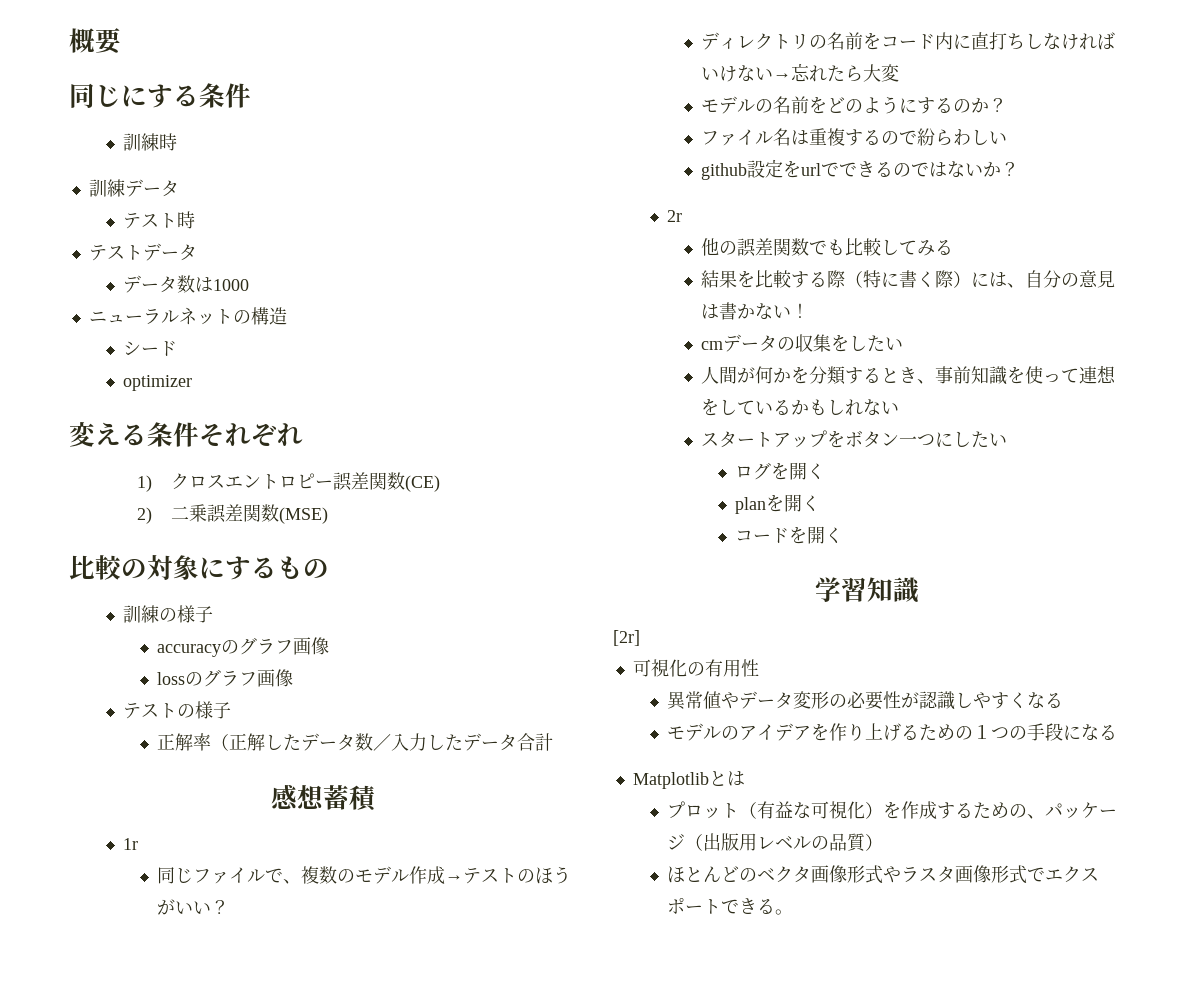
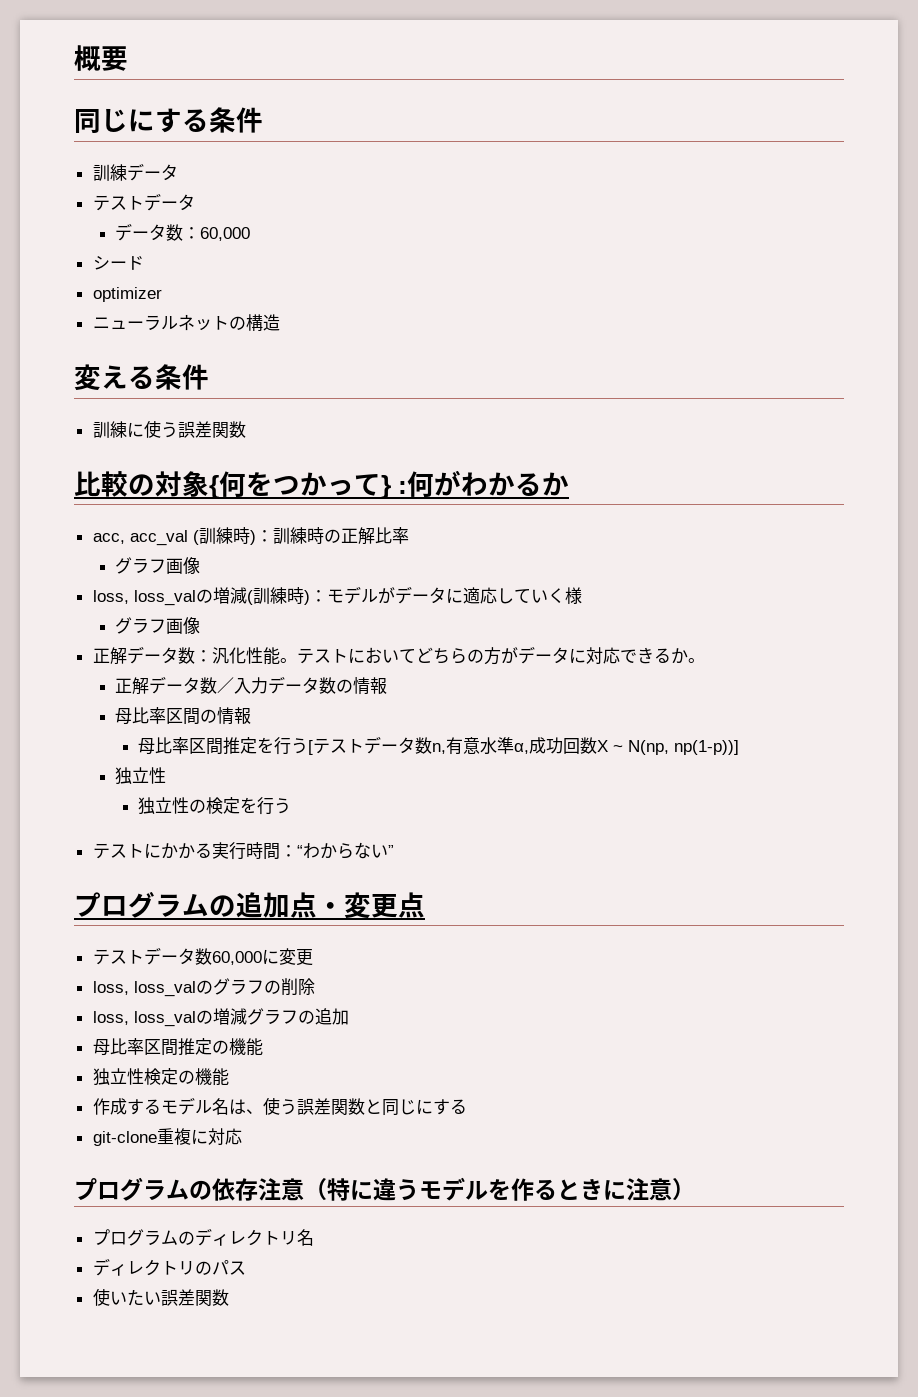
[122,133,177,151] // 訓練時 -> (263, 120) none
[122,211,195,229] // テスト時 -> (178, 172) none
[194,277,249,292] は1000 -> [183,227,251,241] [92,256,144,270] [92,287,162,302] ：60,000 // シード // optimizer
[122,341,177,357] [122,375,192,391] // シード // optimizer -> (280, 322) none
[199,423,303,447] [137,472,441,492] [137,504,329,524] [69,555,329,580] [122,605,213,623] [157,637,330,657] [157,669,294,687] [122,701,231,719] [157,733,554,751] [270,784,378,812] [122,838,138,850] [157,866,572,884] [157,899,230,915] [701,32,1116,50] [701,63,900,82] [701,96,1008,114] [701,128,1008,146] [701,159,1020,180] [666,210,682,222] [701,238,954,257] [701,270,1116,288] [701,302,810,320] [701,334,904,352] [701,365,1117,385] [701,398,900,416] [701,430,1008,448] [735,462,826,480] [735,494,821,514] [735,526,844,544] [814,577,920,603] [613,630,640,646] [632,659,759,677] [666,691,1063,710] [666,723,1117,741] [632,771,745,789] [666,801,1117,819] [666,833,883,852] [666,865,1099,884] [666,898,793,915] それぞれ // 1)クロスエントロピー誤差関数(CE) // 2)二乗誤差関数(MSE) // 比較の対象にするもの // 訓練の様子 // accuracyのグラフ画像 // lossのグラフ画像 // テストの様子 // 正解率（正解したデータ数／入力したデータ合計 // 感想蓄積 // 1r // 同じファイルで、複数のモデル作成→テストのほうがいい？ // ディレクトリの名前をコード内に直打ちしなければいけない→忘れたら大変 // モデルの名前をどのようにするのか？ // ファイル名は重複するので紛らわしい // github設定をurlでできるのではないか？ // 2r // 他の誤差関数でも比較してみる // 結果を比較する際（特に書く際）には、自分の意見は書かない！ // cmデータの収集をしたい // 人間が何かを分類するとき、事前知識を使って連想をしているかもしれない // スタートアップをボタン一つにしたい // ログを開く // planを開く // コードを開く // 学習知識 // [2r] // 可視化の有用性 // 異常値やデータ変形の必要性が認識しやすくなる // モデルのアイデアを作り上げるための１つの手段になる // Matplotlibとは // プロット（有益な可視化）を作成するための、パッケージ（出版用レベルの品質） // ほとんどのベクタ画像形式やラスタ画像形式でエクスポートできる。 -> [92,420,246,438] [74,470,570,499] [92,527,409,546] [115,557,201,574] [92,586,582,606] [115,617,201,634] [92,646,705,665] [115,676,388,695] [115,707,252,725] [137,736,739,755] [115,767,167,785] [137,797,291,815] [92,842,394,860] [74,891,425,919] [92,947,313,966] [92,978,315,997] [92,1008,349,1027] [92,1038,263,1056] [92,1068,229,1086] [92,1097,467,1116] [92,1128,242,1146] [74,1177,695,1201] [92,1228,314,1246] [92,1258,246,1276] [92,1288,229,1306] // 訓練に使う誤差関数 // 比較の対象{何をつかって} :何がわかるか // acc, acc_val (訓練時)：訓練時の正解比率 // グラフ画像 // loss, loss_valの増減(訓練時)：モデルがデータに適応していく様 // グラフ画像 // 正解データ数：汎化性能。テストにおいてどちらの方がデータに対応できるか。 // 正解データ数／入力データ数の情報 // 母比率区間の情報 // 母比率区間推定を行う[テストデータ数n,有意水準α,成功回数X ~ N(np, np(1-p))] // 独立性 // 独立性の検定を行う // テストにかかる実行時間：“わからない” // プログラムの追加点・変更点 // テストデータ数60,000に変更 // loss, loss_valのグラフの削除 // loss, loss_valの増減グラフの追加 // 母比率区間推定の機能 // 独立性検定の機能 // 作成するモデル名は、使う誤差関数と同じにする // git-clone重複に対応 // プログラムの依存注意（特に違うモデルを作るときに注意） // プログラムのディレクトリ名 // ディレクトリのパス // 使いたい誤差関数

